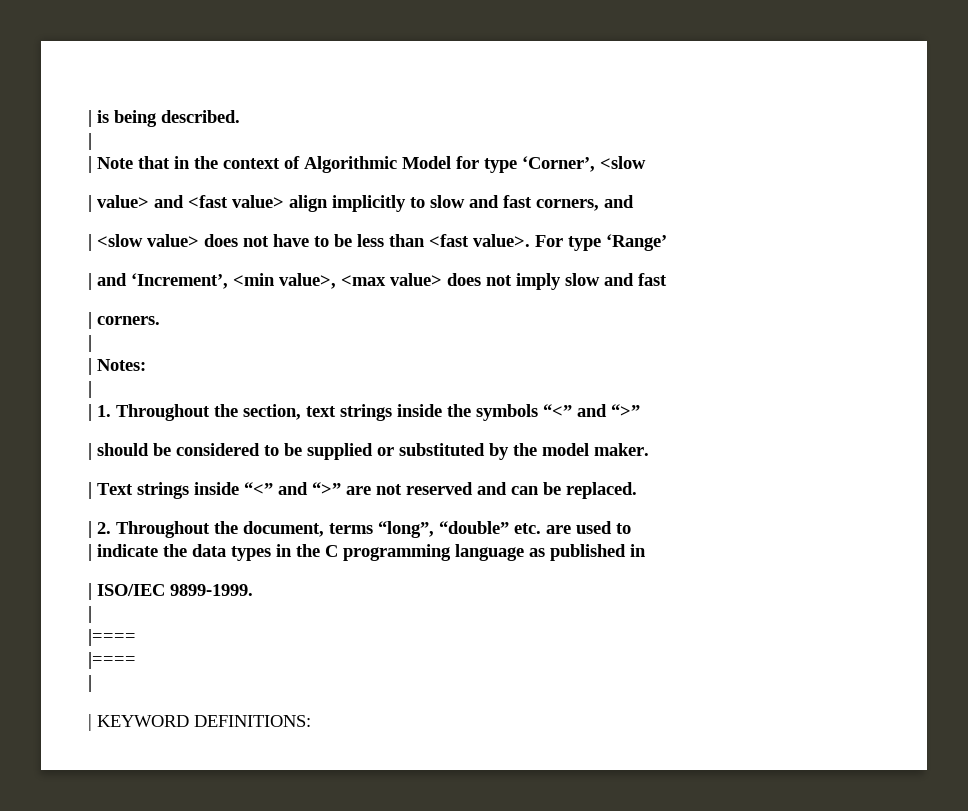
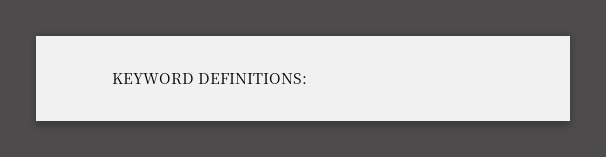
[88,110,240,127] [88,133,92,150] [88,156,646,173] [88,195,634,212] [88,234,667,251] [88,273,667,290] [88,312,160,329] [88,335,92,352] [88,358,146,375] [88,381,92,398] [88,404,640,421] [88,443,649,460] [88,482,637,499] [88,521,631,538] [88,544,646,561] [88,583,253,600] [88,606,92,623] [88,629,136,646] [88,652,136,669] [88,675,92,692] [88,714,92,731] | is being described. // | // | Note that in the context of Algorithmic Model for type ‘Corner’, <slow // | value> and <fast value> align implicitly to slow and fast corners, and // | <slow value> does not have to be less than <fast value>. For type ‘Range’ // | and ‘Increment’, <min value>, <max value> does not imply slow and fast // | corners. // | // | Notes: // | // | 1. Throughout the section, text strings inside the symbols “<” and “>” // | should be considered to be supplied or substituted by the model maker. // | Text strings inside “<” and “>” are not reserved and can be replaced. // | 2. Throughout the document, terms “long”, “double” etc. are used to // | indicate the data types in the C programming language as published in // | ISO/IEC 9899-1999. // | // |==== // |==== // | // | -> (112, 78) none

